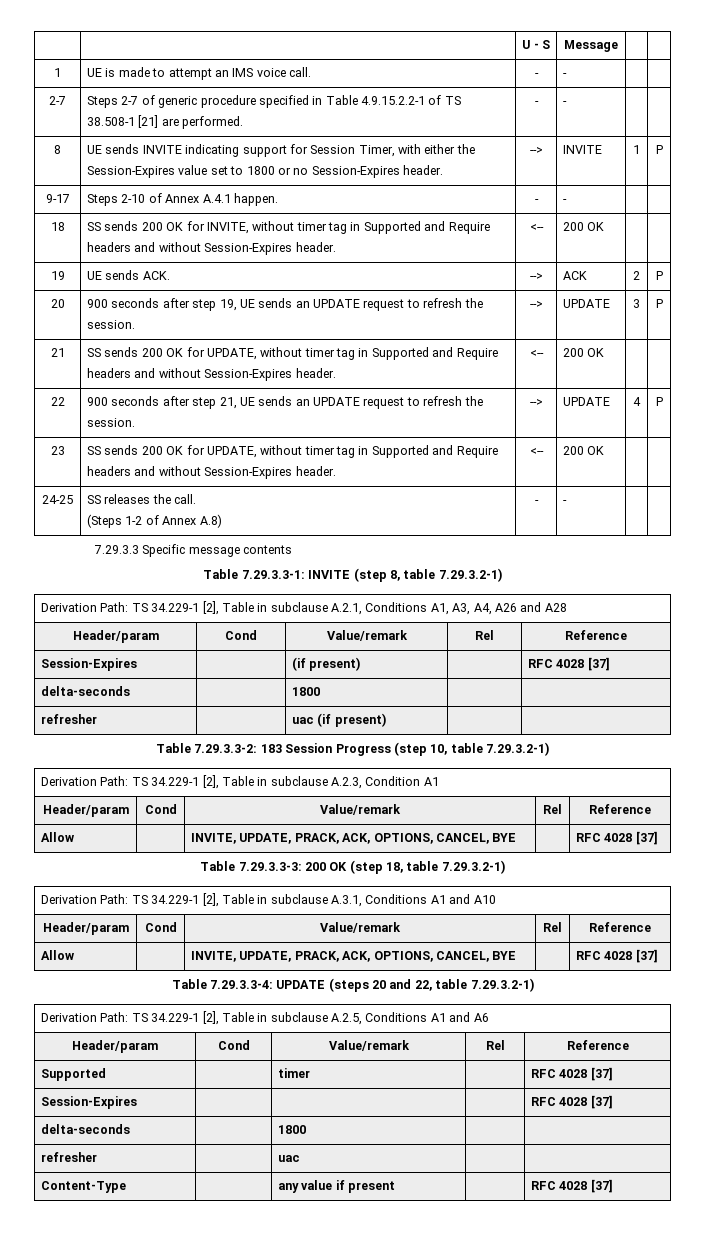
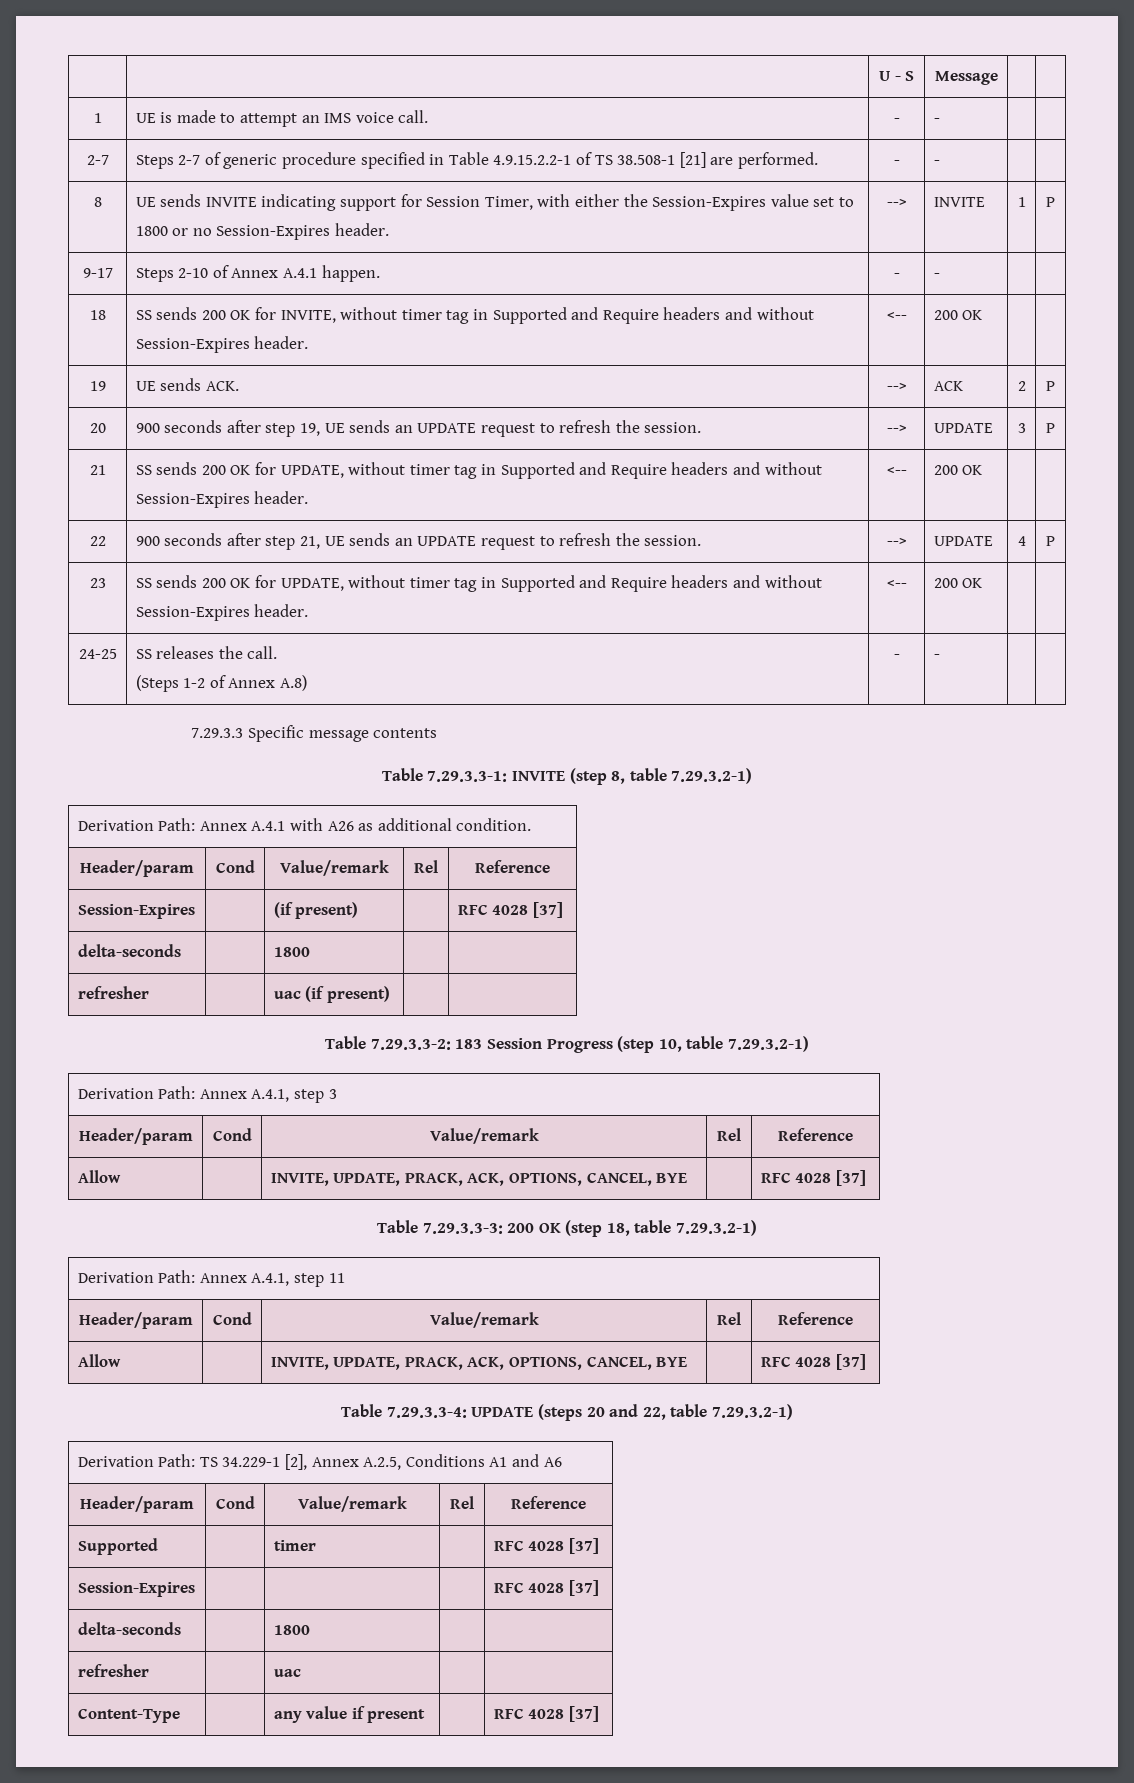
[131,601,567,615] TS 34.229-1 [2], Table in subclause A.2.1, Conditions A1, A3, A4, A26 and A28 -> [199,818,532,831] Annex A.4.1 with A26 as additional condition.
[131,775,439,789] TS 34.229-1 [2], Table in subclause A.2.3, Condition A1 -> [199,1089,337,1103] Annex A.4.1, step 3
[131,893,496,907] TS 34.229-1 [2], Table in subclause A.3.1, Conditions A1 and A10 -> [199,1273,345,1287] Annex A.4.1, step 11
[221,1012,328,1022] Table in subclause -> [311,1457,359,1467] Annex

